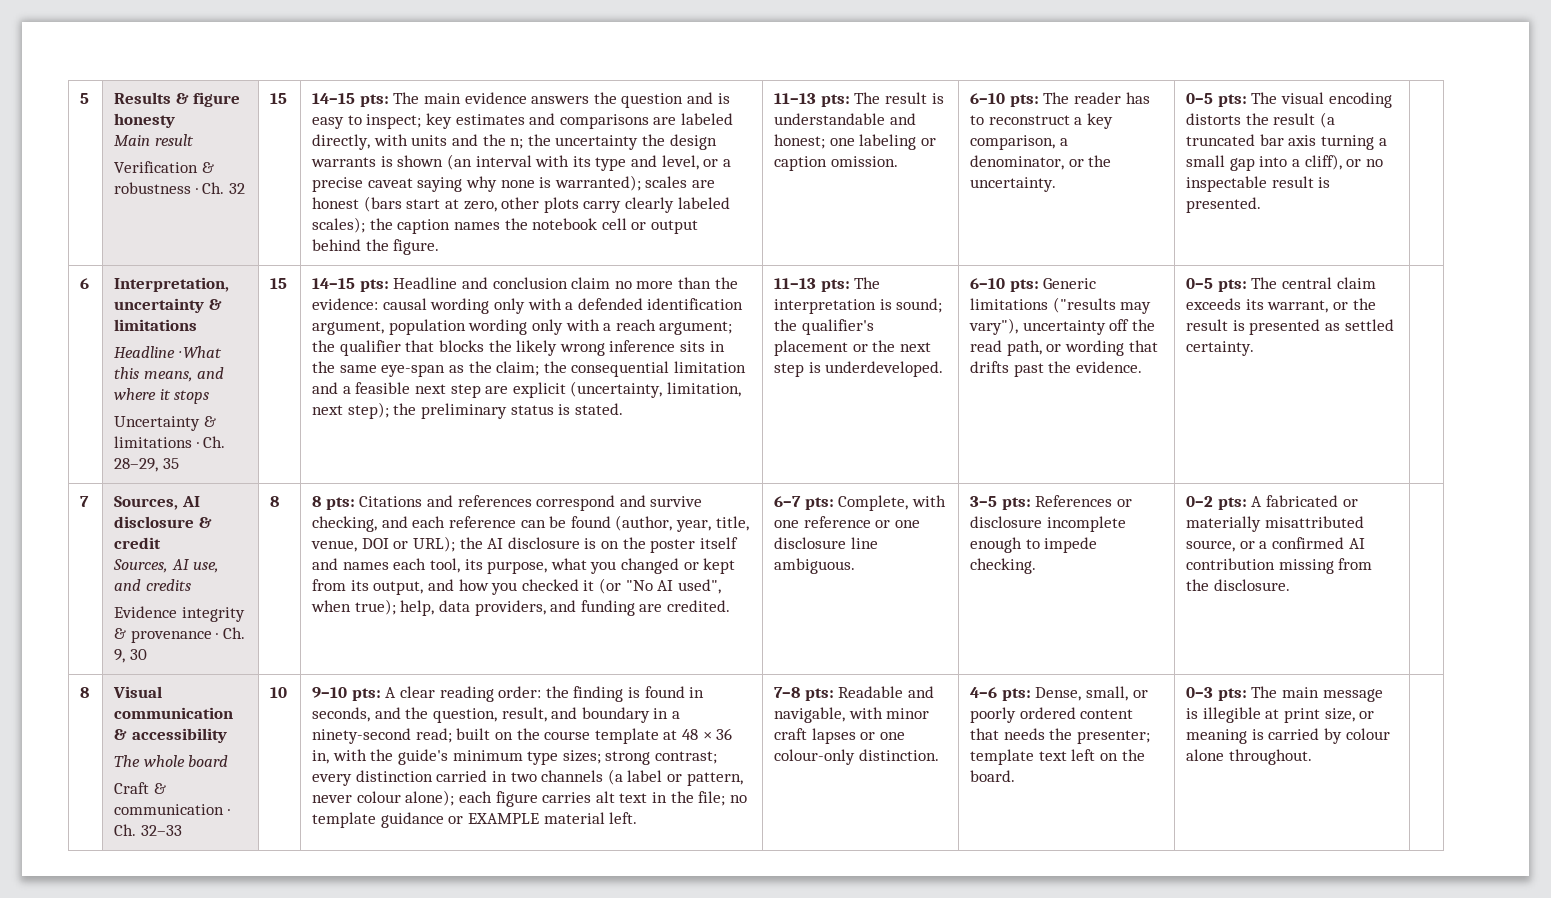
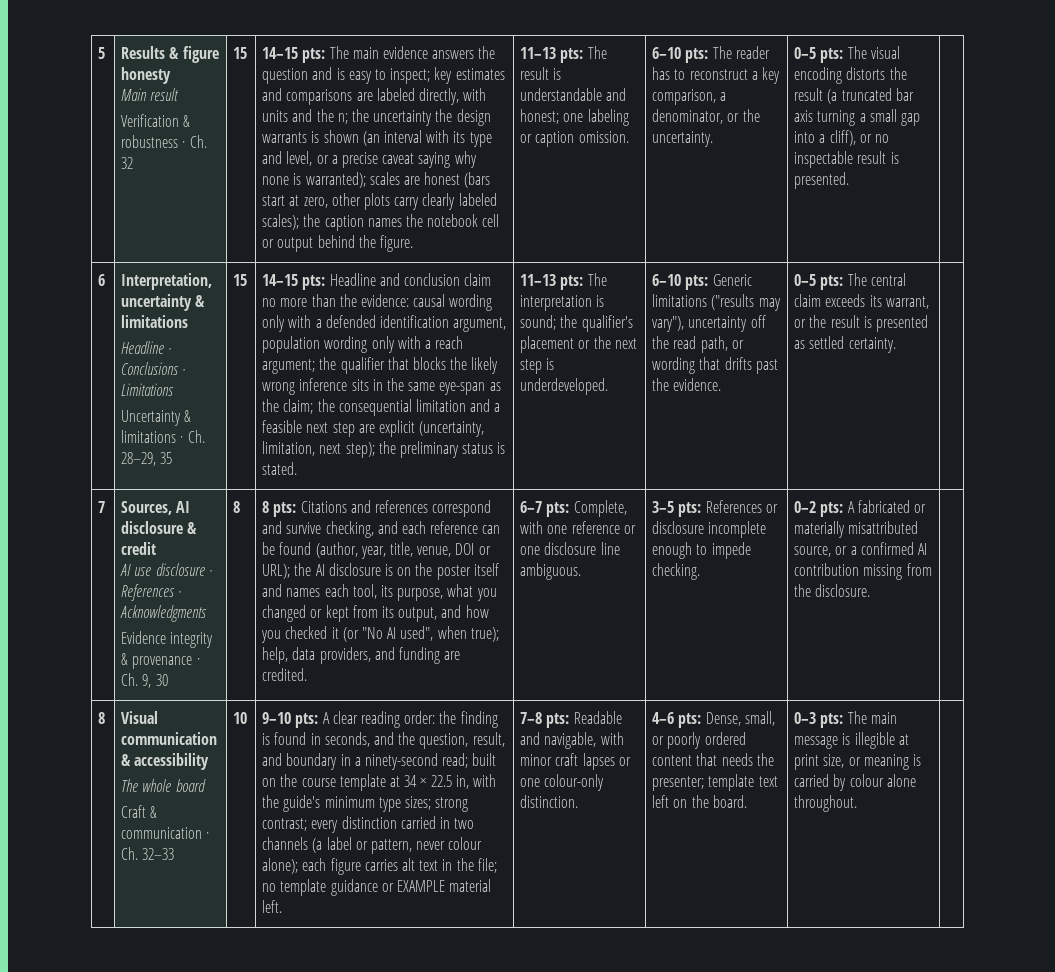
[183,346,223,358] [114,367,225,382] [114,388,210,404] What this means, and where it stops -> [121,362,186,375] [121,383,175,396] Conclusions · Limitations
[113,559,220,573] [114,579,191,591] Sources, AI use, and credits -> [120,563,212,576] [121,584,182,601] [120,605,208,622] AI use disclosure · References · Acknowledgments
[681,728,733,740] 48 × 36 -> [404,775,452,787] 34 × 22.5

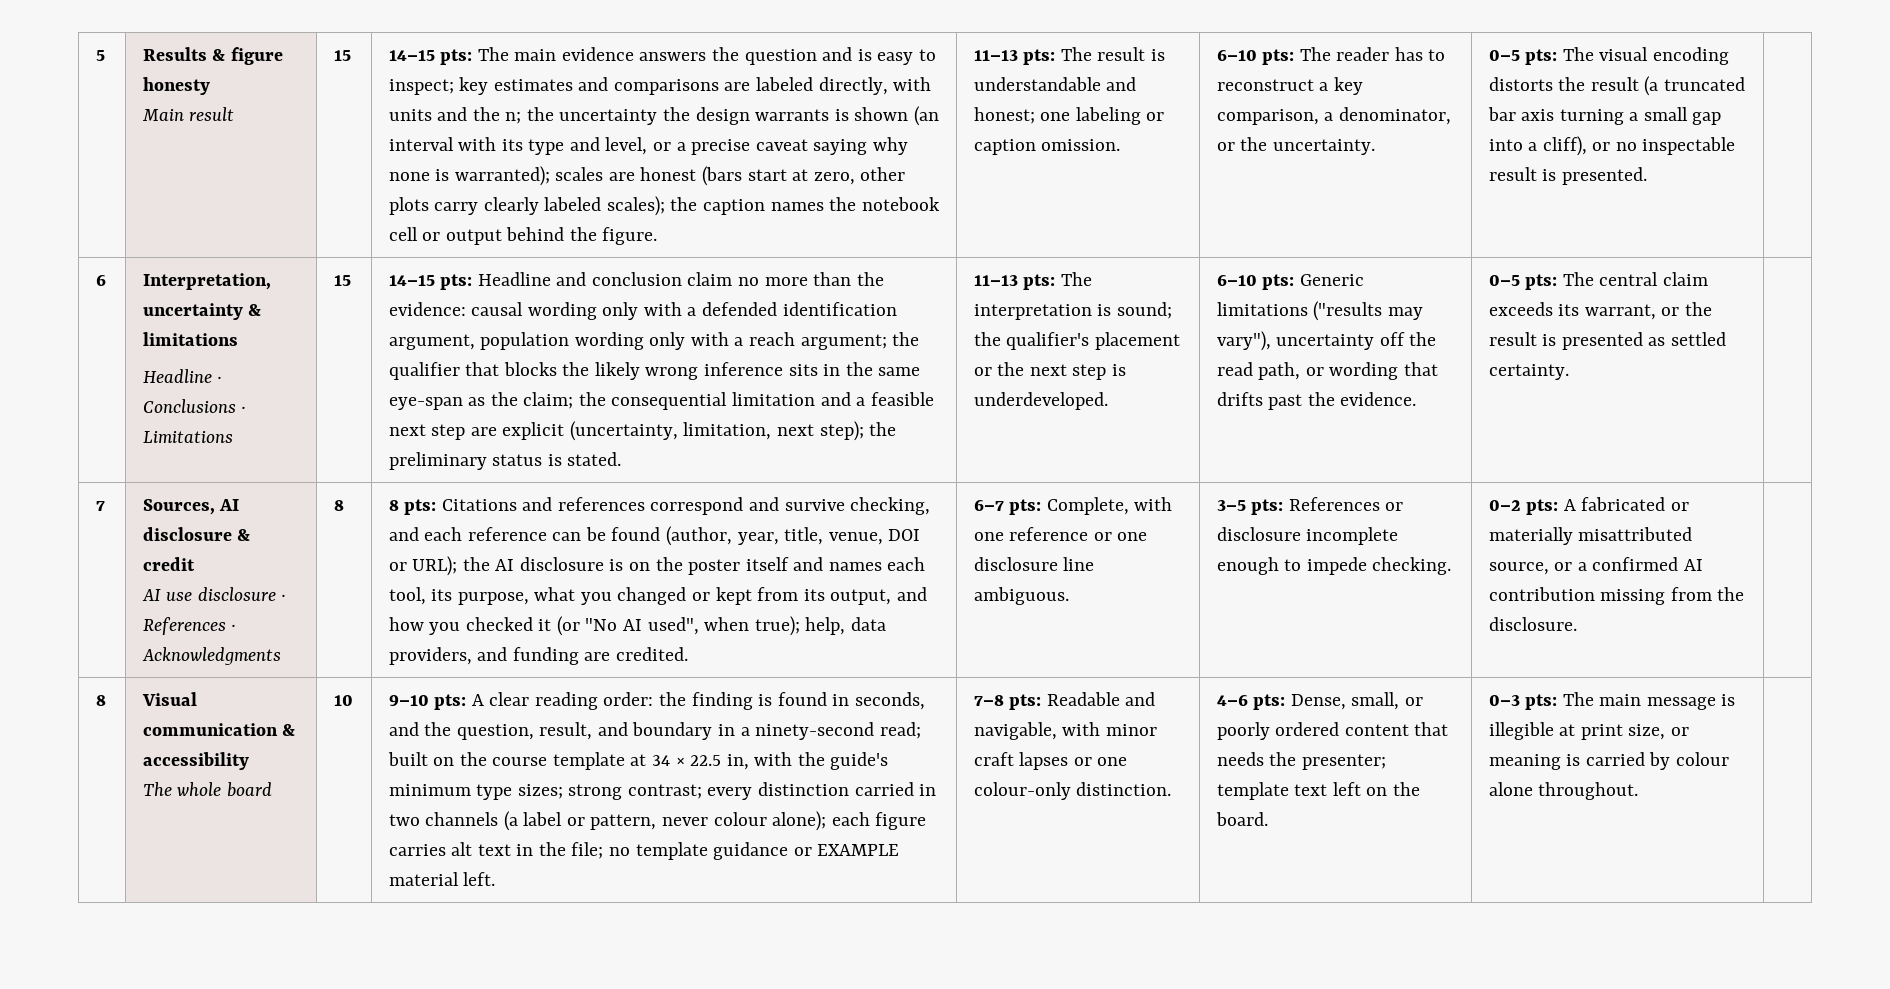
[121,114,191,127] [121,135,207,148] [121,157,134,169] // Verification & robustness · Ch. 32 -> (235, 114) none
[121,410,192,426] [121,430,205,443] [121,452,173,466] // Uncertainty & limitations · Ch. 28–29, 35 -> (233, 437) none
[121,631,214,648] [121,653,200,669] [121,673,168,688] // Evidence integrity & provenance · Ch. 9, 30 -> (281, 656) none
[121,805,158,818] [121,827,210,839] [121,847,175,860] // Craft & communication · Ch. 32–33 -> (272, 789) none

